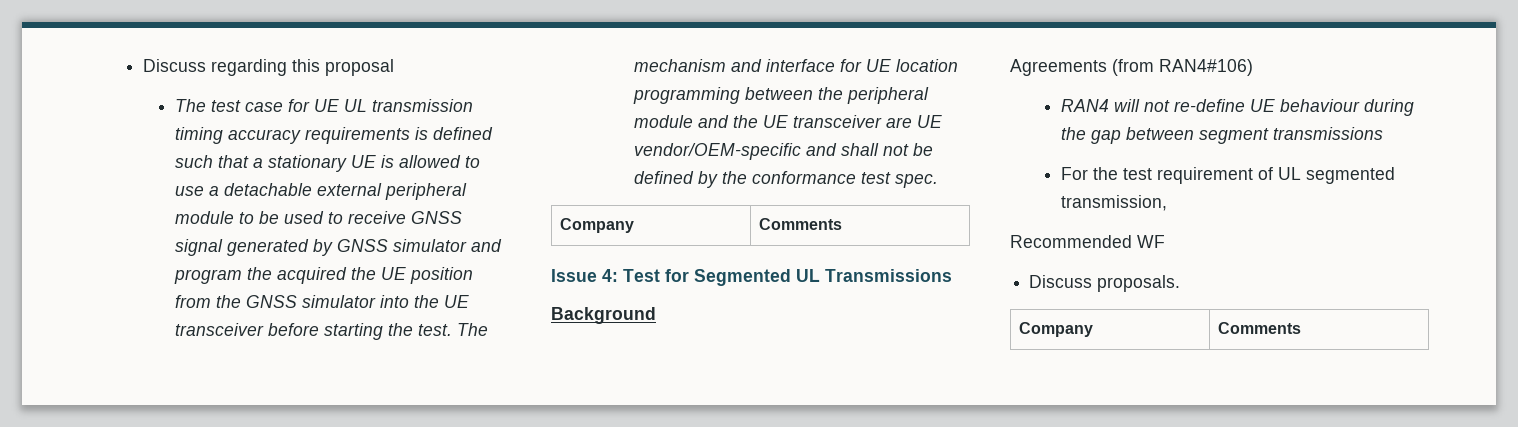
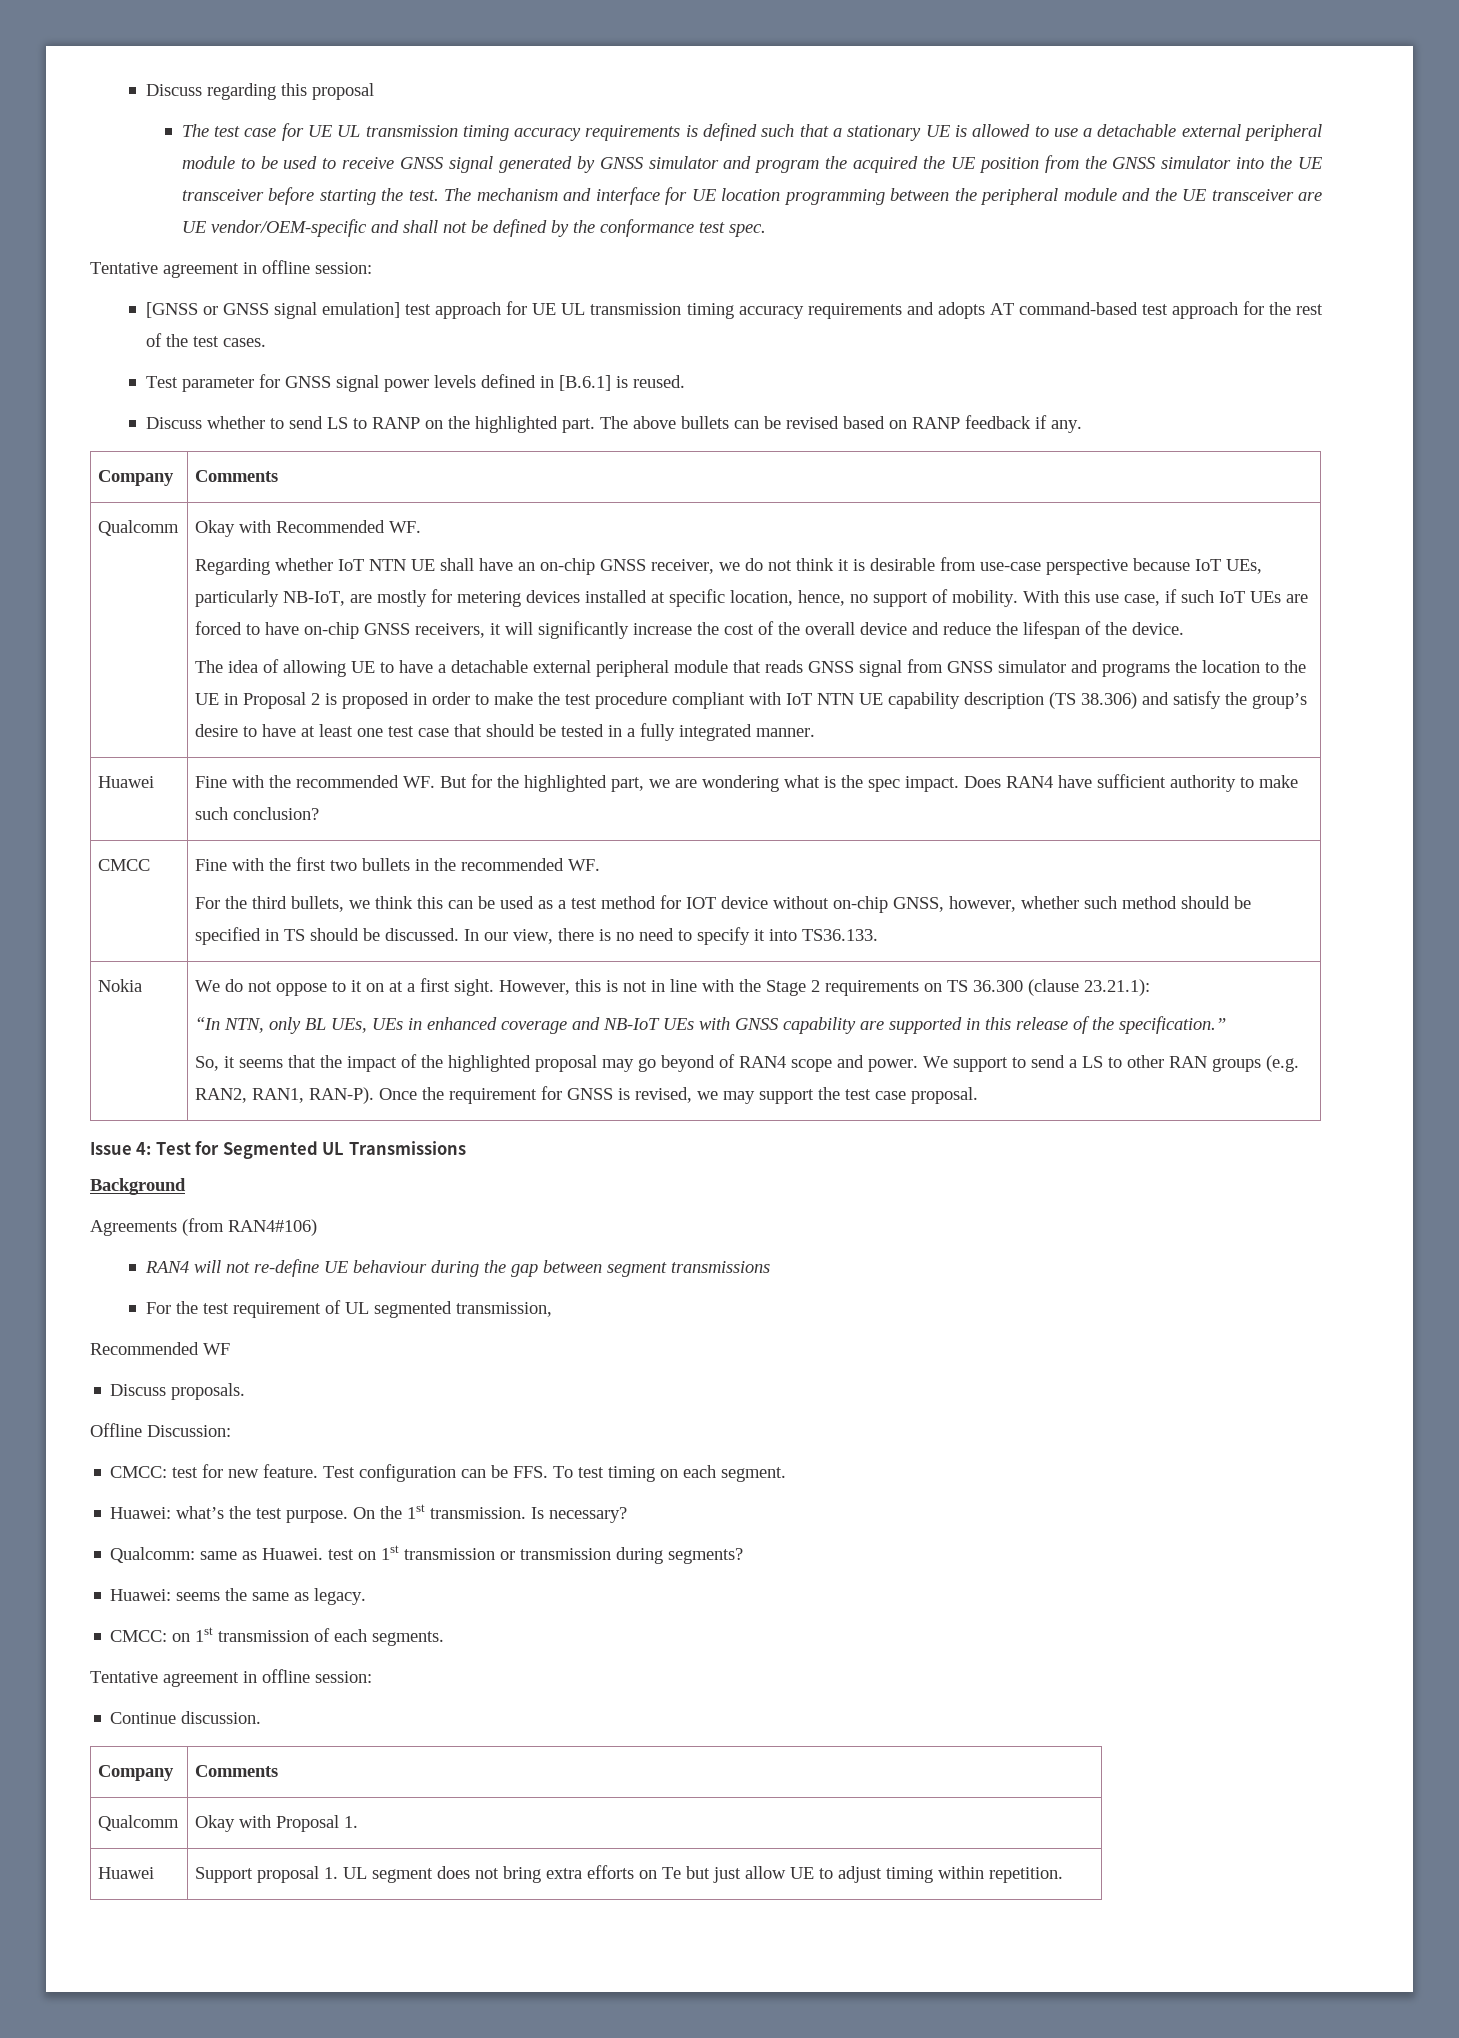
[560,218,635,233] [759,218,843,230] // Company | Comments -> [90,260,372,278] [146,301,1323,319] [146,333,267,347] [146,374,686,392] [146,415,1083,433] [98,470,175,486] [195,470,279,482] [98,520,180,536] [195,520,422,537] [195,557,1263,575] [195,589,1309,607] [195,621,1185,639] [195,659,1307,677] [195,691,1308,709] [195,723,816,741] [98,776,155,788] [195,774,1299,792] [195,807,320,820] [98,859,151,871] [195,857,601,871] [195,895,1252,913] [195,927,879,945] [98,979,143,992] [195,978,1151,996] [195,1016,1227,1034] [195,1054,1300,1072] [195,1086,979,1104] // Tentative agreement in offline session: // [GNSS or GNSS signal emulation] test approach for UE UL transmission timing accuracy requirements and adopts AT command-based test approach for the rest of the test cases. // Test parameter for GNSS signal power levels defined in [B.6.1] is reused. // Discuss whether to send LS to RANP on the highlighted part. The above bullets can be revised based on RANP feedback if any. // Company | Comments // Qualcomm | Okay with Recommended WF. // Regarding whether IoT NTN UE shall have an on-chip GNSS receiver, we do not think it is desirable from use-case perspective because IoT UEs, particularly NB-IoT, are mostly for metering devices installed at specific location, hence, no support of mobility. With this use case, if such IoT UEs are forced to have on-chip GNSS receivers, it will significantly increase the cost of the overall device and reduce the lifespan of the device. // The idea of allowing UE to have a detachable external peripheral module that reads GNSS signal from GNSS simulator and programs the location to the UE in Proposal 2 is proposed in order to make the test procedure compliant with IoT NTN UE capability description (TS 38.306) and satisfy the group’s desire to have at least one test case that should be tested in a fully integrated manner. // Huawei | Fine with the recommended WF. But for the highlighted part, we are wondering what is the spec impact. Does RAN4 have sufficient authority to make such conclusion? // CMCC | Fine with the first two bullets in the recommended WF. // For the third bullets, we think this can be used as a test method for IOT device without on-chip GNSS, however, whether such method should be specified in TS should be discussed. In our view, there is no need to specify it into TS36.133. // Nokia | We do not oppose to it on at a first sight. However, this is not in line with the Stage 2 requirements on TS 36.300 (clause 23.21.1): // “In NTN, only BL UEs, UEs in enhanced coverage and NB-IoT UEs with GNSS capability are supported in this release of the specification.” // So, it seems that the impact of the highlighted proposal may go beyond of RAN4 scope and power. We support to send a LS to other RAN groups (e.g. RAN2, RAN1, RAN-P). Once the requirement for GNSS is revised, we may support the test case proposal.
[1019,322,1094,337] [1218,322,1302,334] // Company | Comments -> [90,1423,231,1437] [110,1464,787,1482] [110,1504,628,1523] [110,1545,744,1564] [110,1588,367,1605] [110,1627,445,1646] [90,1669,372,1687] [110,1711,262,1724] [98,1765,175,1781] [195,1765,279,1777] [98,1815,180,1831] [195,1815,359,1832] [98,1867,155,1879] [195,1865,1064,1883] // Offline Discussion: // CMCC: test for new feature. Test configuration can be FFS. To test timing on each segment. // Huawei: what’s the test purpose. On the 1st transmission. Is necessary? // Qualcomm: same as Huawei. test on 1st transmission or transmission during segments? // Huawei: seems the same as legacy. // CMCC: on 1st transmission of each segments. // Tentative agreement in offline session: // Continue discussion. // Company | Comments // Qualcomm | Okay with Proposal 1. // Huawei | Support proposal 1. UL segment does not bring extra efforts on Te but just allow UE to adjust timing within repetition.

